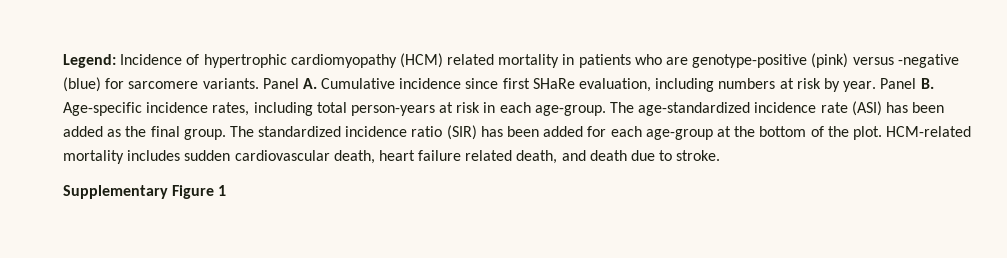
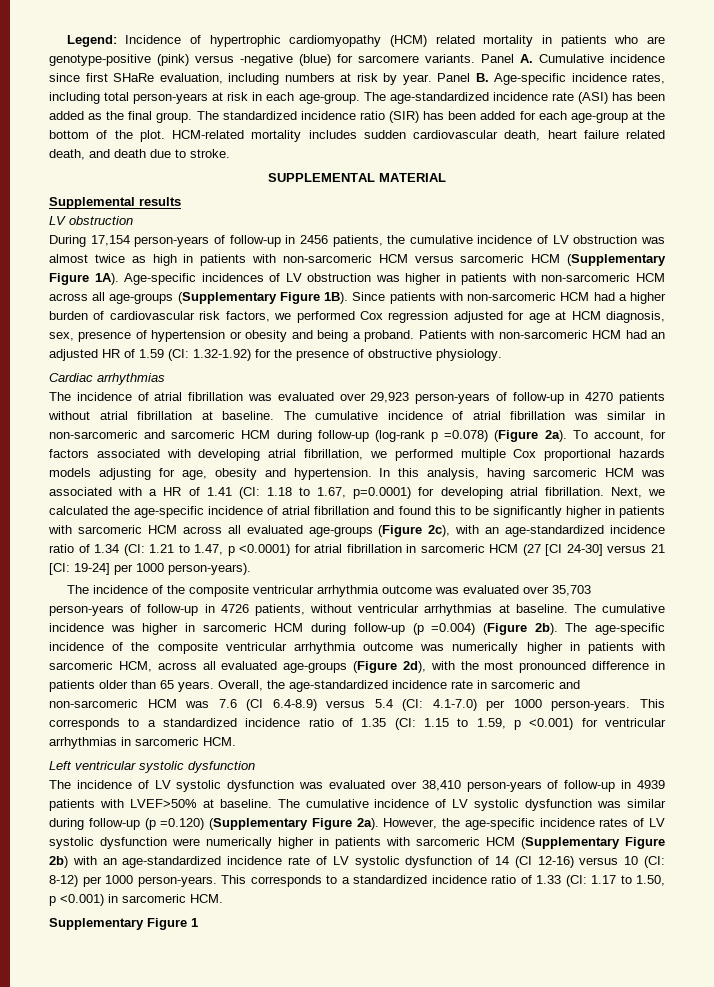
(721, 155) none -> [268,173,446,182] [49,197,181,209] [49,216,133,225] [49,235,665,247] [49,254,666,266] [49,273,666,285] [49,292,667,304] [49,311,666,323] [49,330,665,342] [49,349,502,361] [49,373,165,385] [49,392,666,404] [48,411,666,420] [49,430,666,442] [49,449,665,461] [49,468,665,480] [49,487,665,499] [49,506,666,518] [48,525,666,537] [49,544,665,556] [49,563,251,575] [66,585,591,597] [49,604,665,616] [49,623,665,635] [49,642,665,654] [49,661,665,673] [49,680,580,692] [49,699,666,711] [49,718,666,730] [49,737,236,749] [49,761,255,773] [49,780,665,792] [49,799,666,811] [49,818,665,830] [49,837,665,849] [49,856,665,868] [49,875,665,887] [49,894,223,906] // SUPPLEMENTAL MATERIAL // Supplemental results // LV obstruction // During 17,154 person-years of follow-up in 2456 patients, the cumulative incidence of LV obstruction was almost twice as high in patients with non-sarcomeric HCM versus sarcomeric HCM (Supplementary Figure 1A). Age-specific incidences of LV obstruction was higher in patients with non-sarcomeric HCM across all age-groups (Supplementary Figure 1B). Since patients with non-sarcomeric HCM had a higher burden of cardiovascular risk factors, we performed Cox regression adjusted for age at HCM diagnosis, sex, presence of hypertension or obesity and being a proband. Patients with non-sarcomeric HCM had an adjusted HR of 1.59 (CI: 1.32-1.92) for the presence of obstructive physiology. // Cardiac arrhythmias // The incidence of atrial fibrillation was evaluated over 29,923 person-years of follow-up in 4270 patients without atrial fibrillation at baseline. The cumulative incidence of atrial fibrillation was similar in non-sarcomeric and sarcomeric HCM during follow-up (log-rank p =0.078) (Figure 2a). To account, for factors associated with developing atrial fibrillation, we performed multiple Cox proportional hazards models adjusting for age, obesity and hypertension. In this analysis, having sarcomeric HCM was associated with a HR of 1.41 (CI: 1.18 to 1.67, p=0.0001) for developing atrial fibrillation. Next, we calculated the age-specific incidence of atrial fibrillation and found this to be significantly higher in patients with sarcomeric HCM across all evaluated age-groups (Figure 2c), with an age-standardized incidence ratio of 1.34 (CI: 1.21 to 1.47, p <0.0001) for atrial fibrillation in sarcomeric HCM (27 [CI 24-30] versus 21 [CI: 19-24] per 1000 person-years). // The incidence of the composite ventricular arrhythmia outcome was evaluated over 35,703 person-years of follow-up in 4726 patients, without ventricular arrhythmias at baseline. The cumulative incidence was higher in sarcomeric HCM during follow-up (p =0.004) (Figure 2b). The age-specific incidence of the composite ventricular arrhythmia outcome was numerically higher in patients with sarcomeric HCM, across all evaluated age-groups (Figure 2d), with the most pronounced difference in patients older than 65 years. Overall, the age-standardized incidence rate in sarcomeric and non-sarcomeric HCM was 7.6 (CI 6.4-8.9) versus 5.4 (CI: 4.1-7.0) per 1000 person-years. This corresponds to a standardized incidence ratio of 1.35 (CI: 1.15 to 1.59, p <0.001) for ventricular arrhythmias in sarcomeric HCM. // Left ventricular systolic dysfunction // The incidence of LV systolic dysfunction was evaluated over 38,410 person-years of follow-up in 4939 patients with LVEF>50% at baseline. The cumulative incidence of LV systolic dysfunction was similar during follow-up (p =0.120) (Supplementary Figure 2a). However, the age-specific incidence rates of LV systolic dysfunction were numerically higher in patients with sarcomeric HCM (Supplementary Figure 2b) with an age-standardized incidence rate of LV systolic dysfunction of 14 (CI 12-16) versus 10 (CI: 8-12) per 1000 person-years. This corresponds to a standardized incidence ratio of 1.33 (CI: 1.17 to 1.50, p <0.001) in sarcomeric HCM.

